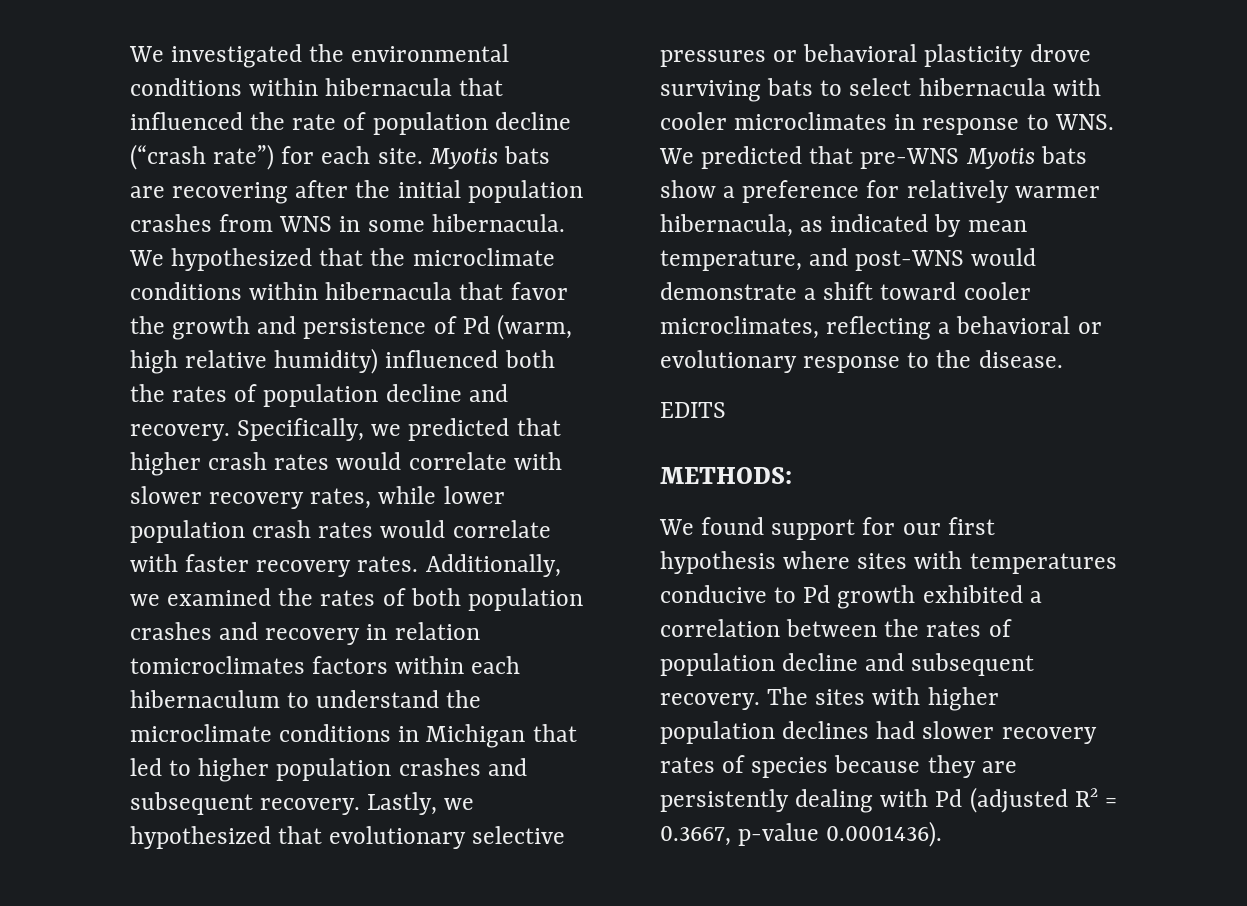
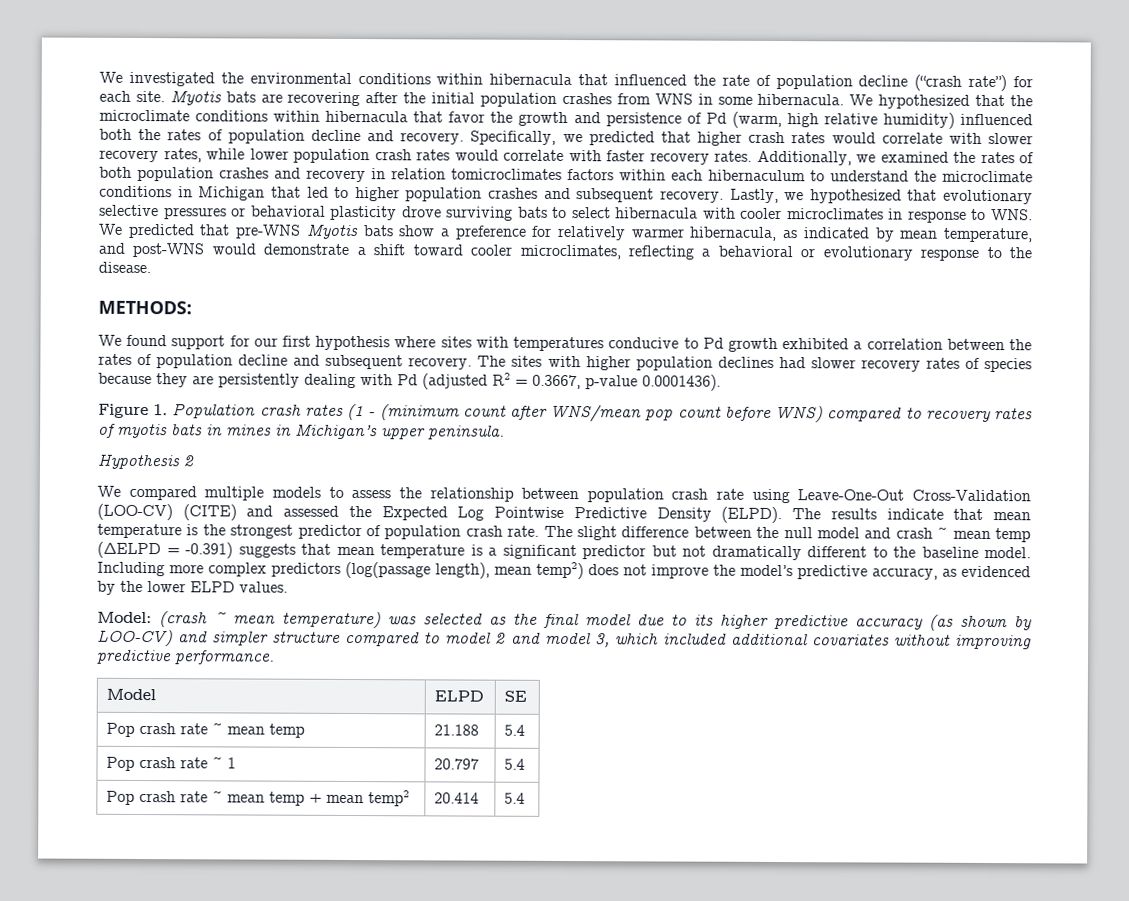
[660,402,726,418] // EDITS -> (151, 267) none
(943, 834) none -> [98,403,1033,423] [98,423,505,440] [97,453,194,470] [97,485,1031,504] [97,503,1032,524] [97,523,1031,543] [97,541,1031,561] [97,561,1031,580] [97,580,288,595] [97,611,1032,631] [97,629,1032,650] [96,649,275,665] [106,688,157,701] [434,690,485,702] [504,690,528,702] [106,722,306,738] [434,724,480,736] [504,724,526,736] [106,756,237,771] [434,758,480,770] [504,758,526,770] [106,790,411,807] [434,792,480,804] [504,792,526,804] // Figure 1. Population crash rates (1 - (minimum count after WNS/mean pop count before WNS) compared to recovery rates of myotis bats in mines in Michigan’s upper peninsula. // Hypothesis 2 // We compared multiple models to assess the relationship between population crash rate using Leave-One-Out Cross-Validation (LOO-CV) (CITE) and assessed the Expected Log Pointwise Predictive Density (ELPD). The results indicate that mean temperature is the strongest predictor of population crash rate. The slight difference between the null model and crash ~ mean temp (ΔELPD = -0.391) suggests that mean temperature is a significant predictor but not dramatically different to the baseline model. Including more complex predictors (log(passage length), mean temp2) does not improve the model’s predictive accuracy, as evidenced by the lower ELPD values. // Model: (crash ~ mean temperature) was selected as the final model due to its higher predictive accuracy (as shown by LOO-CV) and simpler structure compared to model 2 and model 3, which included additional covariates without improving predictive performance. // Model | ELPD | SE // Pop crash rate ~ mean temp | 21.188 | 5.4 // Pop crash rate ~ 1 | 20.797 | 5.4 // Pop crash rate ~ mean temp + mean temp2 | 20.414 | 5.4

